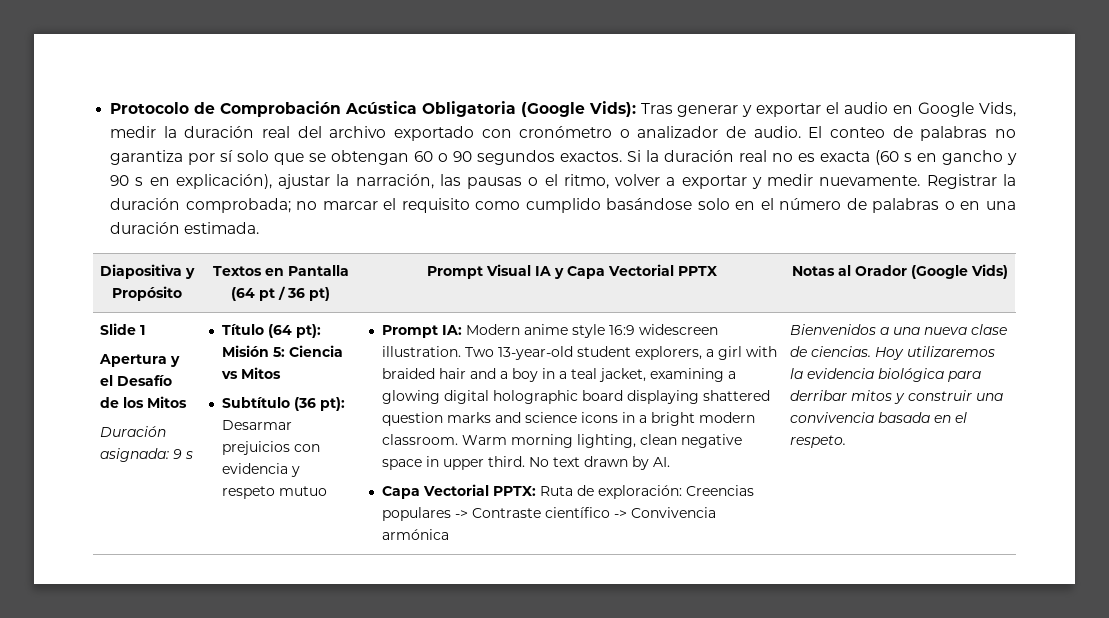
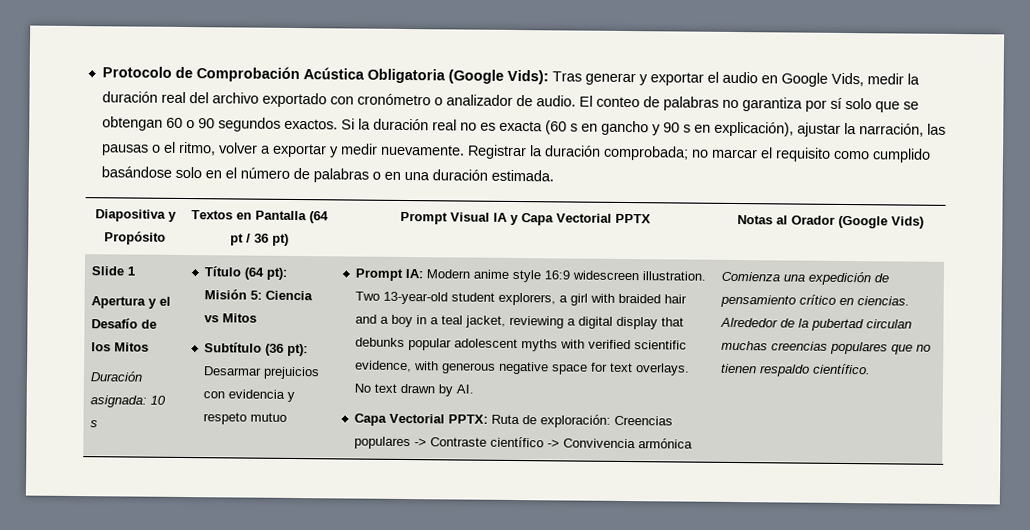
[172,449,182,459] 9 -> [150,395,167,405] 10
[650,368,737,382] [382,390,771,404] [382,412,756,426] [382,434,743,448] [382,456,526,470] examining a glowing digital holographic board displaying shattered question marks and science icons in a bright modern classroom. Warm morning lighting, clean negative space in upper third. -> [508,315,684,330] [354,337,687,352] [354,360,690,376] reviewing a digital display that debunks popular adolescent myths with verified scientific evidence, with generous negative space for text overlays.
[789,324,1007,335] [789,346,995,360] [789,368,981,382] [789,390,1003,404] [789,412,967,423] [789,435,846,448] Bienvenidos a una nueva clase de ciencias. Hoy utilizaremos la evidencia biológica para derribar mitos y construir una convivencia basada en el respeto. -> [721,271,890,286] [720,294,911,308] [720,317,913,332] [721,340,932,355] [721,363,872,377] Comienza una expedición de pensamiento crítico en ciencias. Alrededor de la pubertad circulan muchas creencias populares que no tienen respaldo científico.

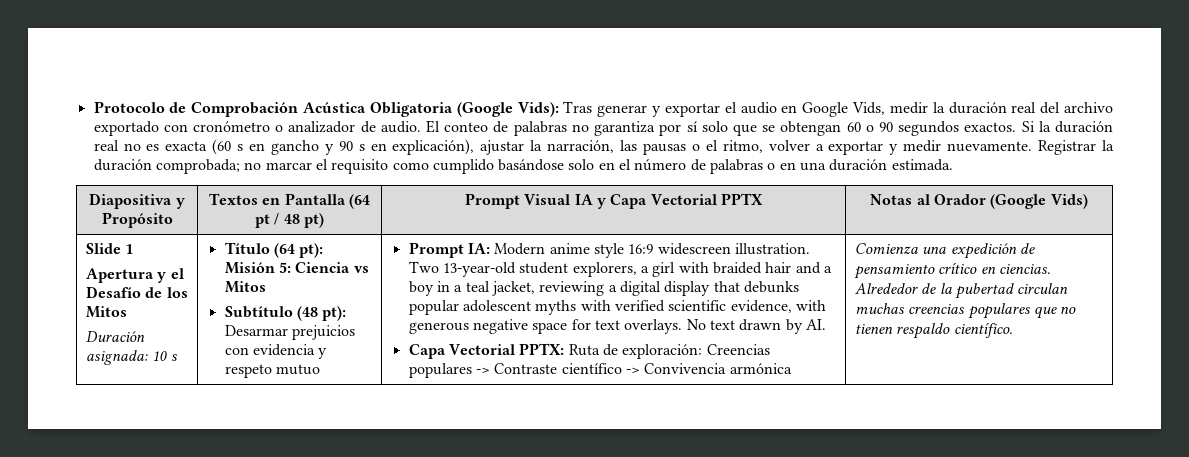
[254,233,269,243] 36 -> [283,214,300,224] 48
[264,343,284,356] (36 -> [297,306,319,321] (48

